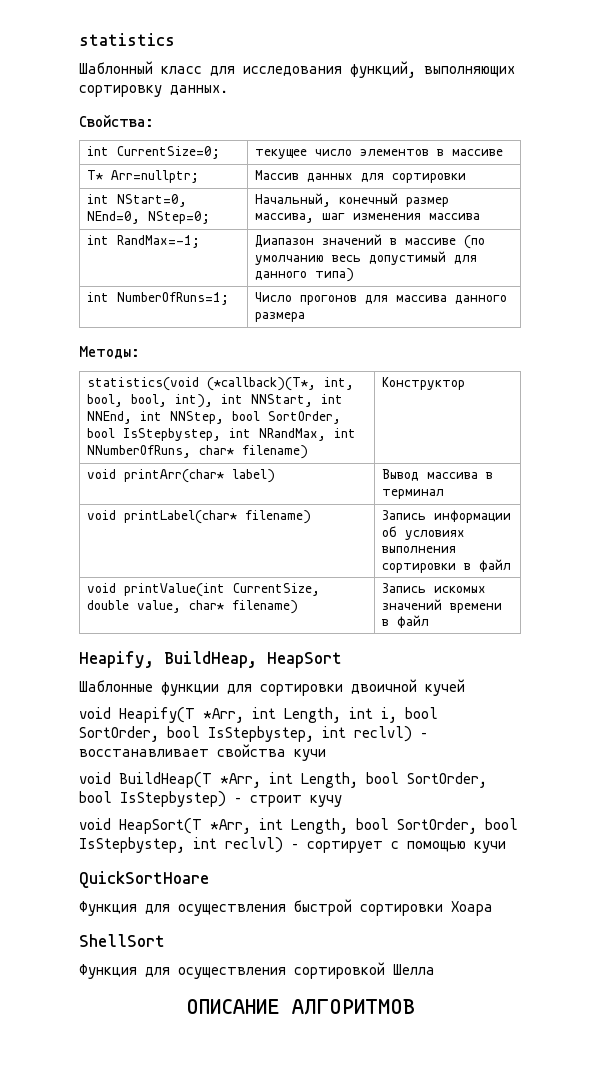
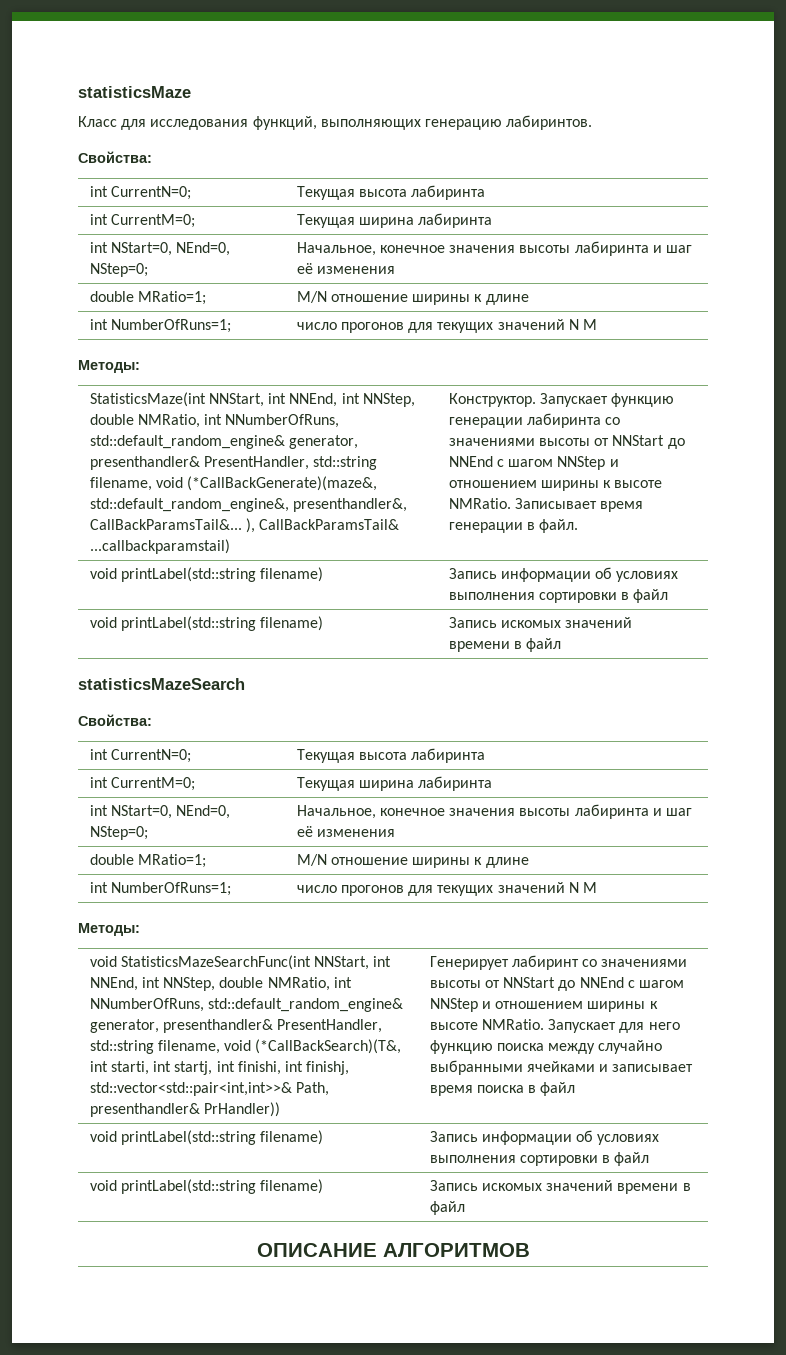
[79,33,175,46] [79,61,202,75] statistics // Шаблонный класс -> [78,86,191,98] [78,116,117,127] statisticsMaze // Класс
[79,85,228,97] [79,114,154,127] [87,146,221,159] [255,149,504,159] [87,170,200,183] [255,170,467,183] [87,194,188,207] [87,211,211,224] [255,193,450,207] [255,213,481,223] [87,235,201,248] [255,234,486,249] [255,251,478,265] [255,268,355,282] [87,292,230,305] [255,292,508,305] [255,312,306,322] [79,346,140,359] [87,377,355,391] [87,394,344,408] [87,411,342,424] [87,428,357,441] [87,445,309,459] [382,377,466,390] [87,469,276,483] [382,469,494,481] [382,489,445,499] [87,510,238,524] сортировку данных. // Свойства: // int CurrentSize=0; | текущее число элементов в массиве // T* Arr=nullptr; | Массив данных для сортировки // int NStart=0, NEnd=0, NStep=0; | Начальный, конечный размер массива, шаг изменения массива // int RandMax=-1; | Диапазон значений в массиве (по умолчанию весь допустимый для данного типа) // int NumberOfRuns=1; | Число прогонов для массива данного размера // Методы: // statistics(void (*callback)(T*, int, bool, bool, int), int NNStart, int NNEnd, int NNStep, bool SortOrder, bool IsStepbystep, int NRandMax, int NNumberOfRuns, char* filename) | Конструктор // void printArr(char* label) | Вывод массива в терминал // void printLabel(char* -> [424,115,593,130] [78,151,152,163] [89,186,192,200] [296,185,486,200] [89,214,196,228] [296,213,493,228] [89,242,231,256] [89,263,148,277] [296,241,693,256] [296,263,396,274] [89,291,207,305] [296,291,529,305] [89,319,232,333] [296,319,598,333] [78,360,140,373] [89,392,415,407] [89,414,340,428] [89,435,359,449] [89,456,378,470] [89,476,378,491] [89,498,408,512] [89,518,400,533] [89,539,230,554] [448,393,675,407] [448,413,621,428] [448,435,685,449] [448,456,619,470] [448,480,663,491] [448,498,644,512] [448,519,579,533] [89,567,257,582] генерацию лабиринтов. // Свойства: // int CurrentN=0; | Текущая высота лабиринта // int CurrentM=0; | Текущая ширина лабиринта // int NStart=0, NEnd=0, NStep=0; | Начальное, конечное значения высоты лабиринта и шаг её изменения // double MRatio=1; | M/N отношение ширины к длине // int NumberOfRuns=1; | число прогонов для текущих значений N M // Методы: // StatisticsMaze(int NNStart, int NNEnd, int NNStep, double NMRatio, int NNumberOfRuns, std::default_random_engine& generator, presenthandler& PresentHandler, std::string filename, void (*CallBackGenerate)(maze&, std::default_random_engine&, presenthandler&, CallBackParamsTail&... ), CallBackParamsTail& ...callbackparamstail) | Конструктор. Запускает функцию генерации лабиринта со значениями высоты от NNStart до NNEnd с шагом NNStep и отношением ширины к высоте NMRatio. Записывает время генерации в файл. // void printLabel(std::string
[124,583,321,597] [87,600,299,614] [382,583,487,593] [382,599,503,613] [382,615,430,628] [79,651,342,668] [79,679,465,696] [79,707,438,723] [79,726,428,742] [79,744,326,761] [79,772,487,788] [79,791,342,807] [79,818,518,834] [79,837,506,853] [79,871,209,888] [79,899,493,916] [79,934,165,947] [79,962,435,979] printValue(int CurrentSize, double value, char* filename) | Запись искомых значений времени в файл // Heapify, BuildHeap, HeapSort // Шаблонные функции для сортировки двоичной кучей // void Heapify(T *Arr, int Length, int i, bool SortOrder, bool IsStepbystep, int reclvl) – восстанавливает свойства кучи // void BuildHeap(T *Arr, int Length, bool SortOrder, bool IsStepbystep) – строит кучу // void HeapSort(T *Arr, int Length, bool SortOrder, bool IsStepbystep, int reclvl) – сортирует с помощью кучи // QuickSortHoare // Функция для осуществления быстрой сортировки Хоара // ShellSort // Функция для осуществления сортировкой Шелла -> [121,616,324,631] [448,617,633,628] [448,638,562,652] [78,678,245,690] [78,714,152,726] [89,749,192,763] [296,748,486,763] [89,777,196,791] [296,776,493,791] [89,805,231,819] [89,826,148,840] [296,804,693,819] [296,826,396,837] [89,854,207,868] [296,854,529,868] [89,882,232,896] [296,882,598,896] [78,923,140,936] [89,955,392,970] [89,977,352,991] [89,998,404,1012] [89,1019,383,1033] [89,1039,402,1054] [89,1061,350,1075] [89,1082,330,1096] [89,1102,281,1117] [429,955,688,970] [429,977,685,991] [429,998,658,1012] [429,1019,680,1033] [429,1040,663,1054] [429,1060,694,1075] [429,1082,576,1096] [89,1130,324,1145] [429,1130,660,1145] [429,1152,650,1166] [89,1179,324,1194] [429,1180,691,1194] [429,1201,465,1215] printLabel(std::string filename) | Запись искомых значений времени в файл // statisticsMazeSearch // Свойства: // int CurrentN=0; | Текущая высота лабиринта // int CurrentM=0; | Текущая ширина лабиринта // int NStart=0, NEnd=0, NStep=0; | Начальное, конечное значения высоты лабиринта и шаг её изменения // double MRatio=1; | M/N отношение ширины к длине // int NumberOfRuns=1; | число прогонов для текущих значений N M // Методы: // void StatisticsMazeSearchFunc(int NNStart, int NNEnd, int NNStep, double NMRatio, int NNumberOfRuns, std::default_random_engine& generator, presenthandler& PresentHandler, std::string filename, void (*CallBackSearch)(T&, int starti, int startj, int finishi, int finishj, std::vector<std::pair<int,int>>& Path, presenthandler& PrHandler)) | Генерирует лабиринт со значениями высоты от NNStart до NNEnd с шагом NNStep и отношением ширины к высоте NMRatio. Запускает для него функцию поиска между случайно выбранными ячейками и записывает время поиска в файл // void printLabel(std::string filename) | Запись информации об условиях выполнения сортировки в файл // void printLabel(std::string filename) | Запись искомых значений времени в файл

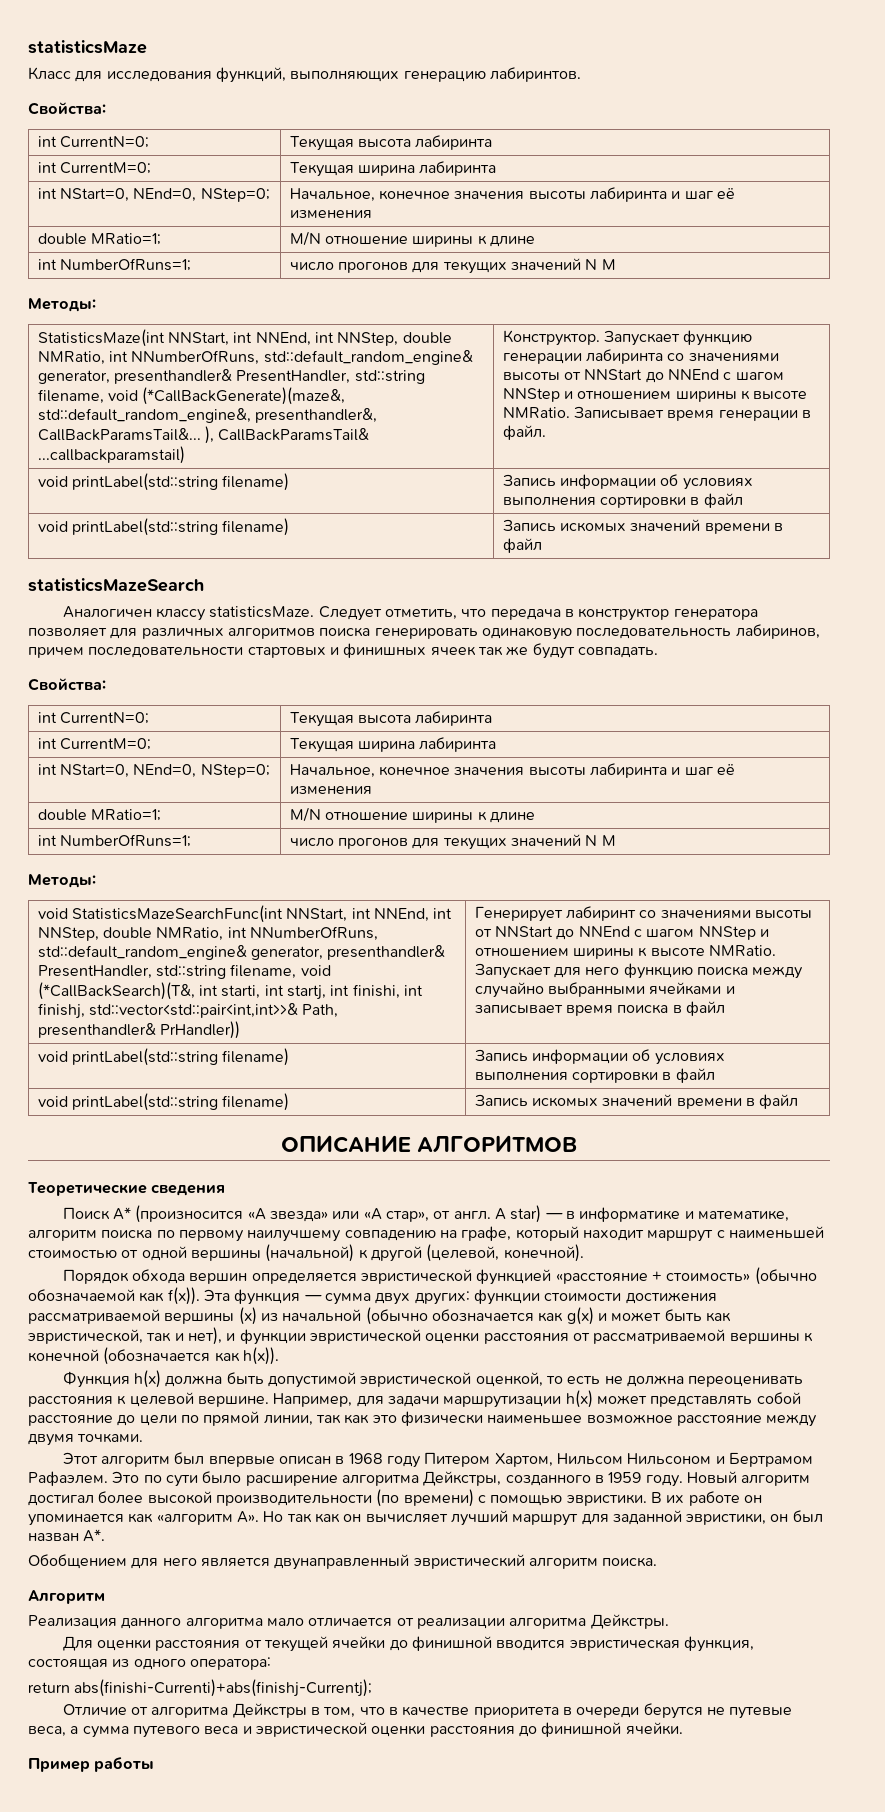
(245, 684) none -> [62,606,758,621] [28,624,820,640] [28,643,658,659] // Аналогичен классу statisticsMaze. Следует отметить, что передача в конструктор генератора позволяет для различных алгоритмов поиска генерировать одинаковую последовательность лабиринов, причем последовательности стартовых и финишных ячеек так же будут совпадать.
(530, 1250) none -> [28,1182,226,1196] [62,1205,789,1223] [28,1226,824,1242] [28,1244,584,1262] [62,1267,817,1285] [28,1287,717,1305] [28,1307,731,1325] [28,1327,813,1345] [28,1347,279,1365] [62,1370,804,1388] [28,1390,801,1408] [28,1411,818,1427] [28,1433,144,1446] [62,1452,813,1468] [28,1471,811,1487] [28,1489,762,1507] [28,1510,823,1526] [28,1529,106,1542] [28,1554,658,1570] [28,1590,105,1604] [28,1614,669,1629] [62,1636,754,1652] [28,1657,271,1670] [28,1679,373,1697] [62,1703,793,1719] [28,1722,683,1738] [28,1757,155,1772] // Теоретические сведения // Поиск A* (произносится «А звезда» или «А стар», от англ. A star) — в информатике и математике, алгоритм поиска по первому наилучшему совпадению на графе, который находит маршрут с наименьшей стоимостью от одной вершины (начальной) к другой (целевой, конечной). // Порядок обхода вершин определяется эвристической функцией «расстояние + стоимость» (обычно обозначаемой как f(x)). Эта функция — сумма двух других: функции стоимости достижения рассматриваемой вершины (x) из начальной (обычно обозначается как g(x) и может быть как эвристической, так и нет), и функции эвристической оценки расстояния от рассматриваемой вершины к конечной (обозначается как h(x)). // Функция h(x) должна быть допустимой эвристической оценкой, то есть не должна переоценивать расстояния к целевой вершине. Например, для задачи маршрутизации h(x) может представлять собой расстояние до цели по прямой линии, так как это физически наименьшее возможное расстояние между двумя точками. // Этот алгоритм был впервые описан в 1968 году Питером Хартом, Нильсом Нильсоном и Бертрамом Рафаэлем. Это по сути было расширение алгоритма Дейкстры, созданного в 1959 году. Новый алгоритм достигал более высокой производительности (по времени) с помощью эвристики. В их работе он упоминается как «алгоритм A». Но так как он вычисляет лучший маршрут для заданной эвристики, он был назван A*. // Обобщением для него является двунаправленный эвристический алгоритм поиска. // Алгоритм // Реализация данного алгоритма мало отличается от реализации алгоритма Дейкстры. // Для оценки расстояния от текущей ячейки до финишной вводится эвристическая функция, состоящая из одного оператора: // return abs(finishi-Currenti)+abs(finishj-Currentj); // Отличие от алгоритма Дейкстры в том, что в качестве приоритета в очереди берутся не путевые веса, а сумма путевого веса и эвристической оценки расстояния до финишной ячейки. // Пример работы

